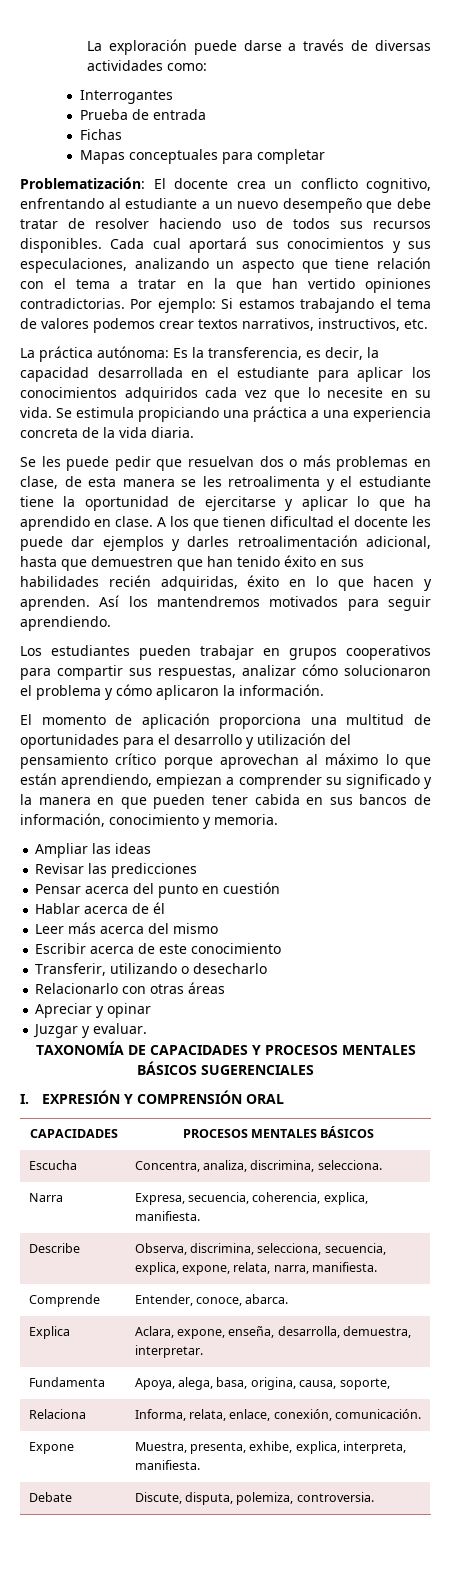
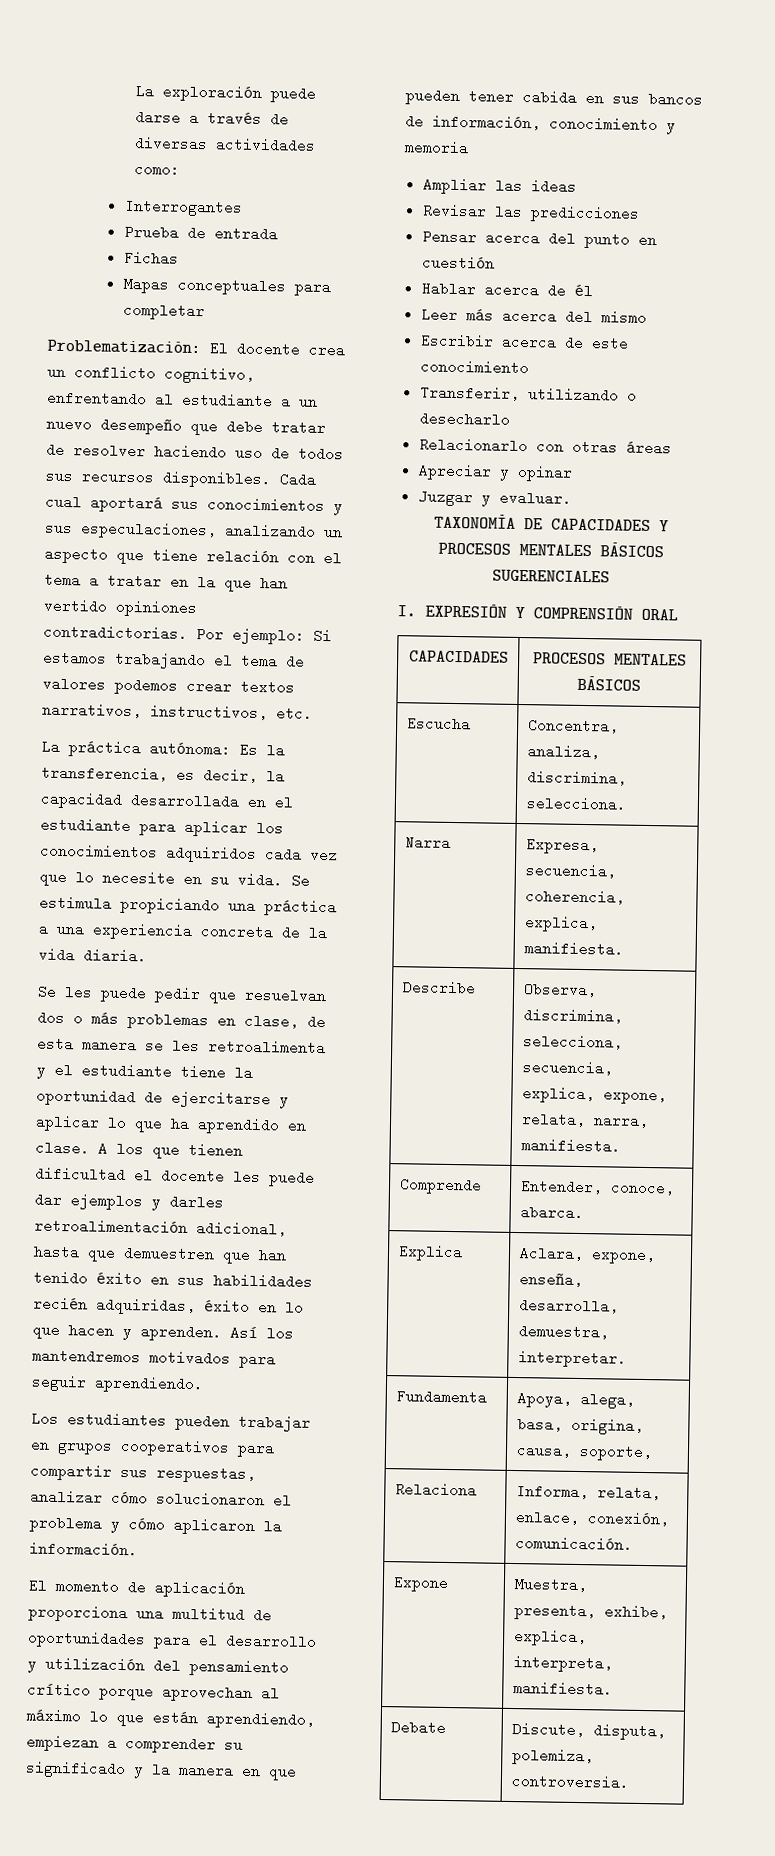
[214,814,278,825] memoria. -> [404,140,469,156] memoria

